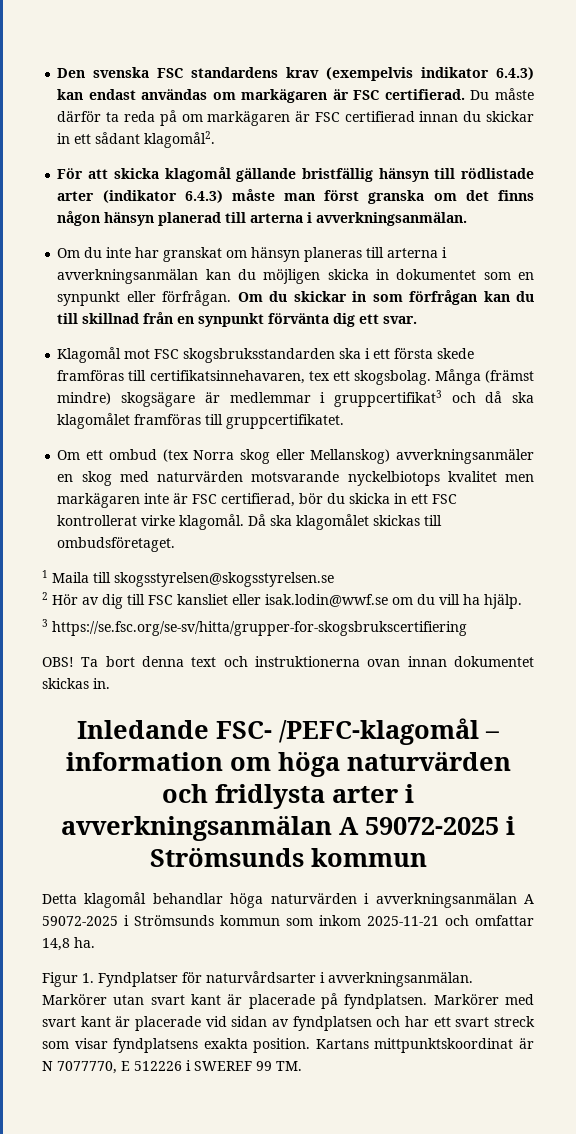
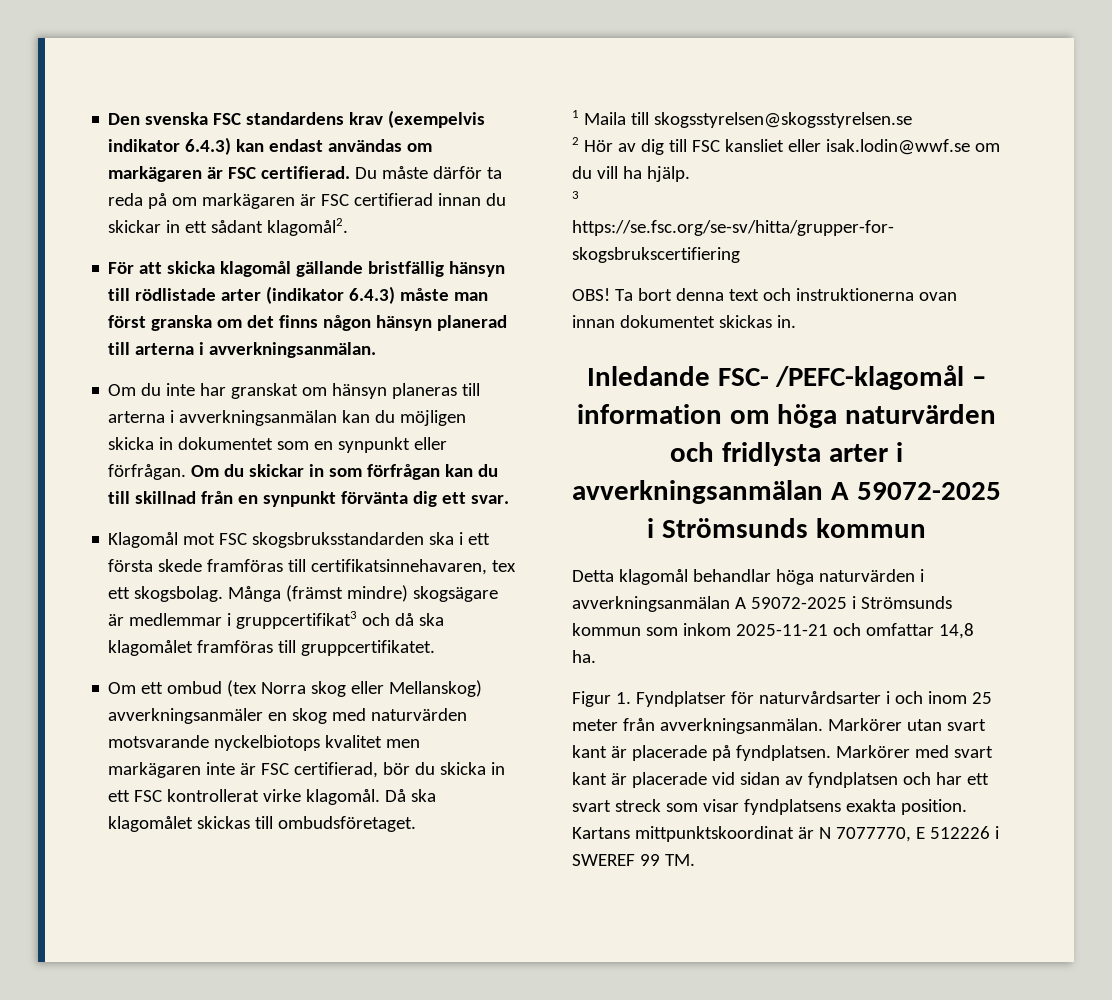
(325, 977) none -> [894,691,992,704] [572,718,655,731] och inom 25 meter från

